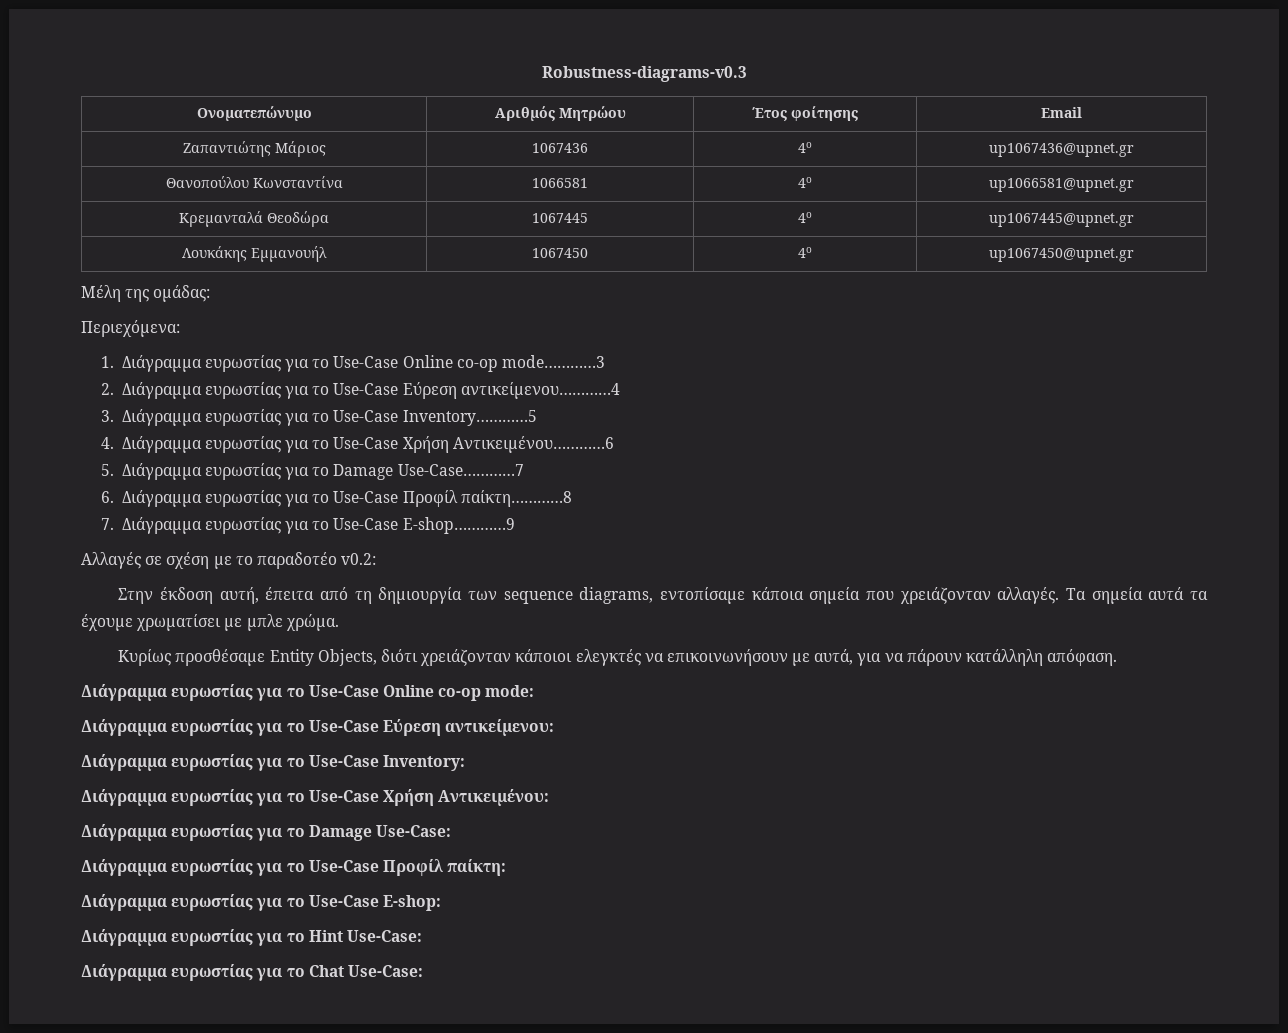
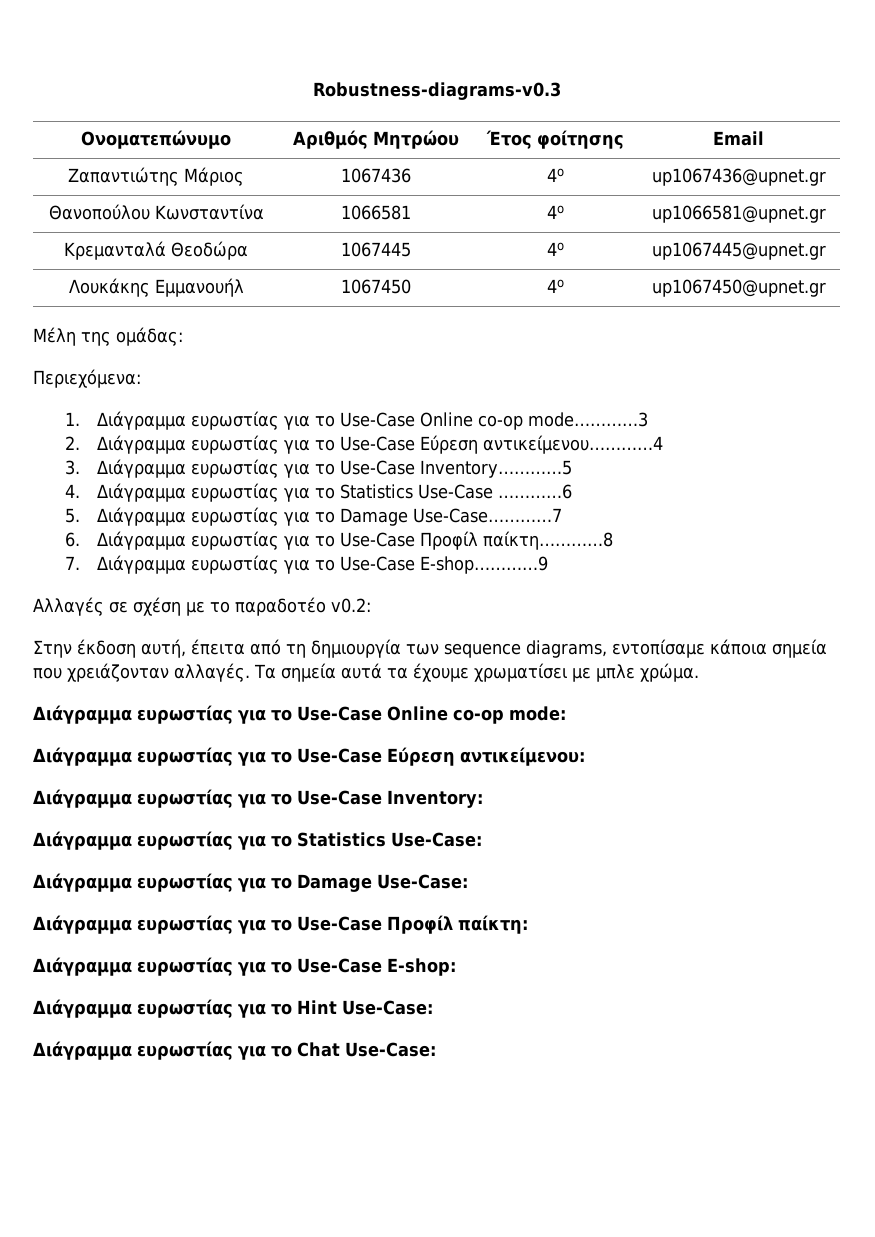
[333,436,614,453] Use-Case Χρήση Αντικειμένου…………6 -> [340,484,573,499] Statistics Use-Case …………6
[118,649,1118,666] // Κυρίως προσθέσαμε Entity Objects, διότι χρειάζονταν κάποιοι ελεγκτές να επικοινωνήσουν με αυτά, για να πάρουν κατάλληλη απόφαση. -> (699, 672) none
[308,789,550,806] Use-Case Χρήση Αντικειμένου: -> [297,832,482,847] Statistics Use-Case:

